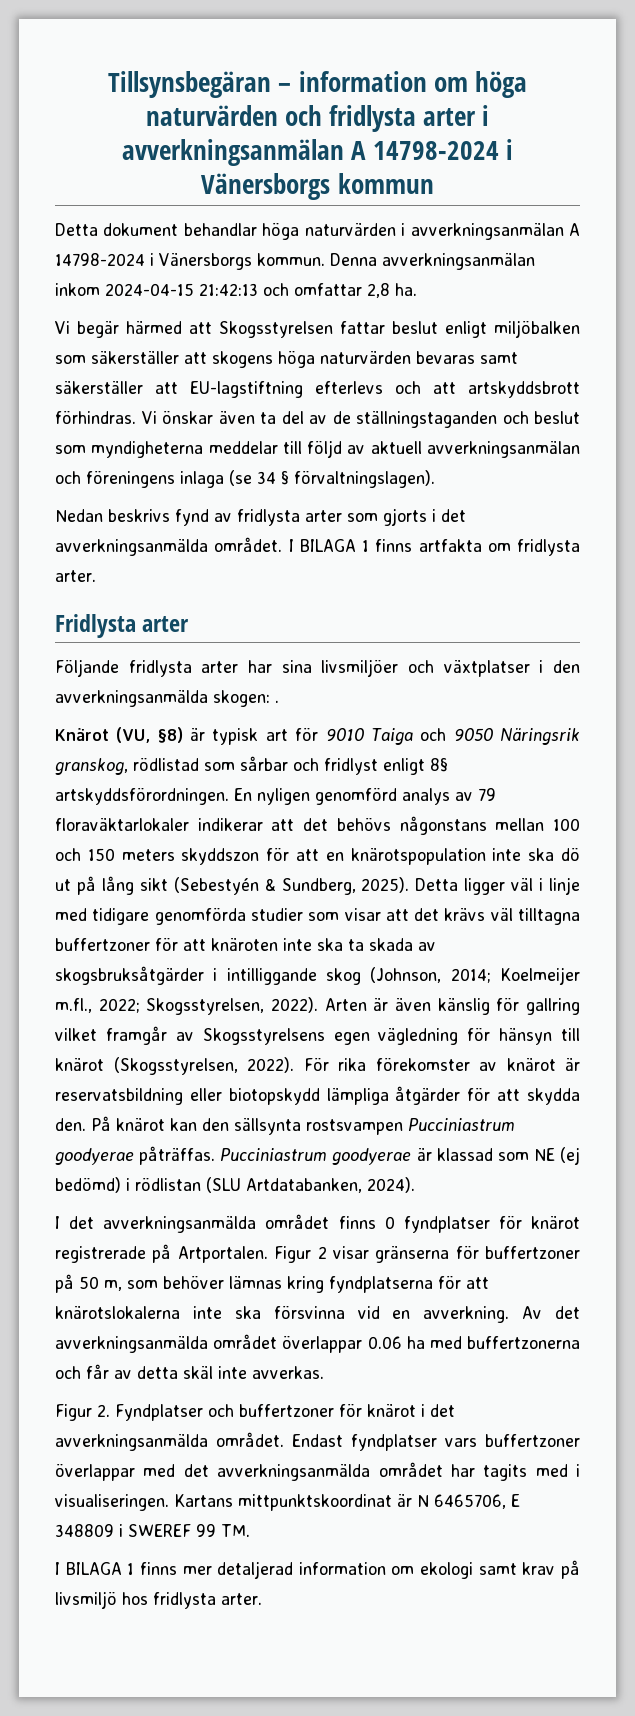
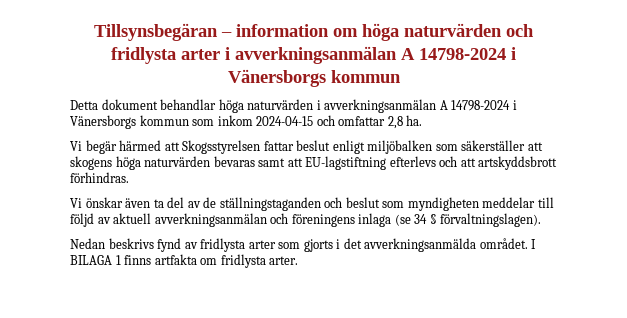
[257,253,535,270] kommun. Denna avverkningsanmälan -> [139,115,215,126] kommun som
[199,283,258,296] 21:42:13 -> (314, 121) none
[55,381,143,394] säkerställer -> (286, 162) none
(136, 417) none -> (129, 177) //
[91,441,204,458] myndigheterna -> [407,197,479,211] myndigheten
[55,614,190,638] [55,659,580,677] [55,690,279,707] [55,727,580,745] [55,756,448,775] [55,787,496,805] [55,816,580,835] [55,847,580,865] [55,876,581,895] [55,907,581,925] [55,937,436,951] [55,966,580,985] [55,997,581,1015] [55,1026,580,1045] [55,1057,580,1075] [55,1086,580,1105] [55,1116,515,1135] [55,1146,580,1165] [55,1177,415,1193] [55,1214,580,1233] [55,1244,580,1263] [55,1274,489,1293] [55,1305,580,1323] [55,1334,580,1353] [55,1364,324,1379] [55,1403,455,1421] [55,1432,580,1451] [55,1462,580,1481] [55,1494,520,1511] [55,1524,250,1537] [55,1560,580,1579] [55,1591,262,1609] // Fridlysta arter // Följande fridlysta arter har sina livsmiljöer och växtplatser i den avverkningsanmälda skogen: . // Knärot (VU, §8) är typisk art för 9010 Taiga och 9050 Näringsrik granskog, rödlistad som sårbar och fridlyst enligt 8§ artskyddsförordningen. En nyligen genomförd analys av 79 floraväktarlokaler indikerar att det behövs någonstans mellan 100 och 150 meters skyddszon för att en knärotspopulation inte ska dö ut på lång sikt (Sebestyén & Sundberg, 2025). Detta ligger väl i linje med tidigare genomförda studier som visar att det krävs väl tilltagna buffertzoner för att knäroten inte ska ta skada av skogsbruksåtgärder i intilliggande skog (Johnson, 2014; Koelmeijer m.fl., 2022; Skogsstyrelsen, 2022). Arten är även känslig för gallring vilket framgår av Skogsstyrelsens egen vägledning för hänsyn till knärot (Skogsstyrelsen, 2022). För rika förekomster av knärot är reservatsbildning eller biotopskydd lämpliga åtgärder för att skydda den. På knärot kan den sällsynta rostsvampen Pucciniastrum goodyerae påträffas. Pucciniastrum goodyerae är klassad som NE (ej bedömd) i rödlistan (SLU Artdatabanken, 2024). // I det avverkningsanmälda området finns 0 fyndplatser för knärot registrerade på Artportalen. Figur 2 visar gränserna för buffertzoner på 50 m, som behöver lämnas kring fyndplatserna för att knärotslokalerna inte ska försvinna vid en avverkning. Av det avverkningsanmälda området överlappar 0.06 ha med buffertzonerna och får av detta skäl inte avverkas. // Figur 2. Fyndplatser och buffertzoner för knärot i det avverkningsanmälda området. Endast fyndplatser vars buffertzoner överlappar med det avverkningsanmälda området har tagits med i visualiseringen. Kartans mittpunktskoordinat är N 6465706, E 348809 i SWEREF 99 TM. // I BILAGA 1 finns mer detaljerad information om ekologi samt krav på livsmiljö hos fridlysta arter. -> (299, 260) none

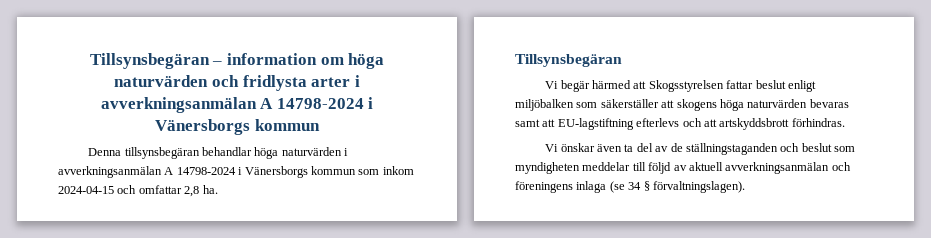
[70,99,158,110] Detta dokument -> [88,147,200,159] Denna tillsynsbegäran
(423, 120) none -> [515,54,622,67] // Tillsynsbegäran
[70,238,537,252] [70,254,299,268] // Nedan beskrivs fynd av fridlysta arter som gjorts i det avverkningsanmälda området. I BILAGA 1 finns artfakta om fridlysta arter. -> (745, 187) none

